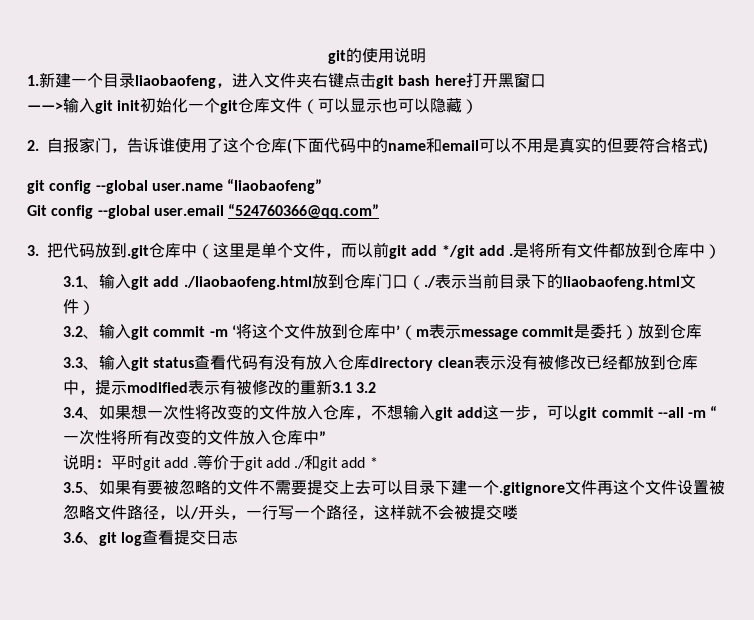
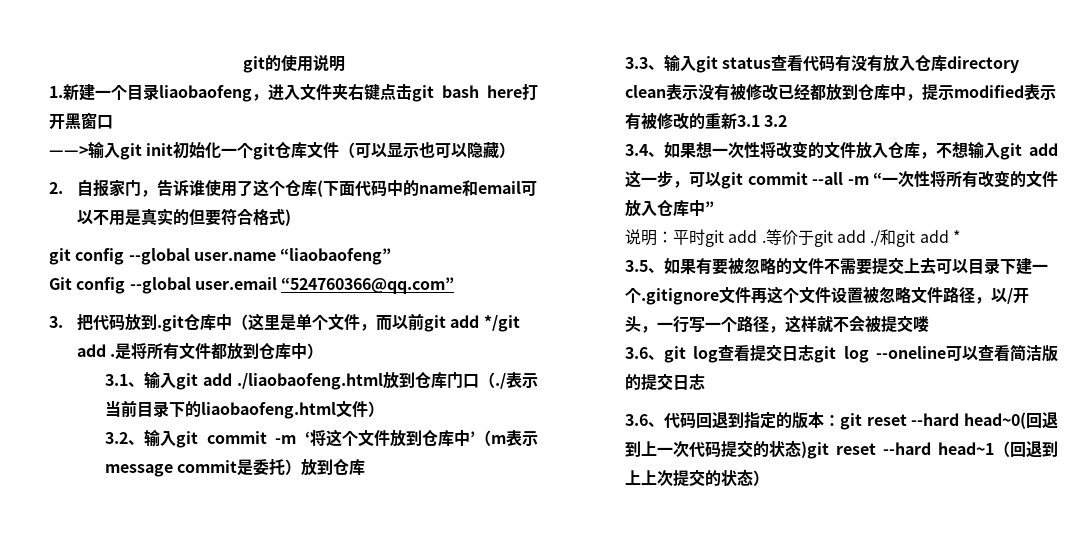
(239, 537) none -> [814,344,1058,363] [625,374,706,391] [625,412,1058,430] [625,440,1058,459] [625,469,770,487] git log --oneline可以查看简洁版的提交日志 // 3.6、代码回退到指定的版本：git reset --hard head~0(回退到上一次代码提交的状态)git reset --hard head~1（回退到上上次提交的状态）

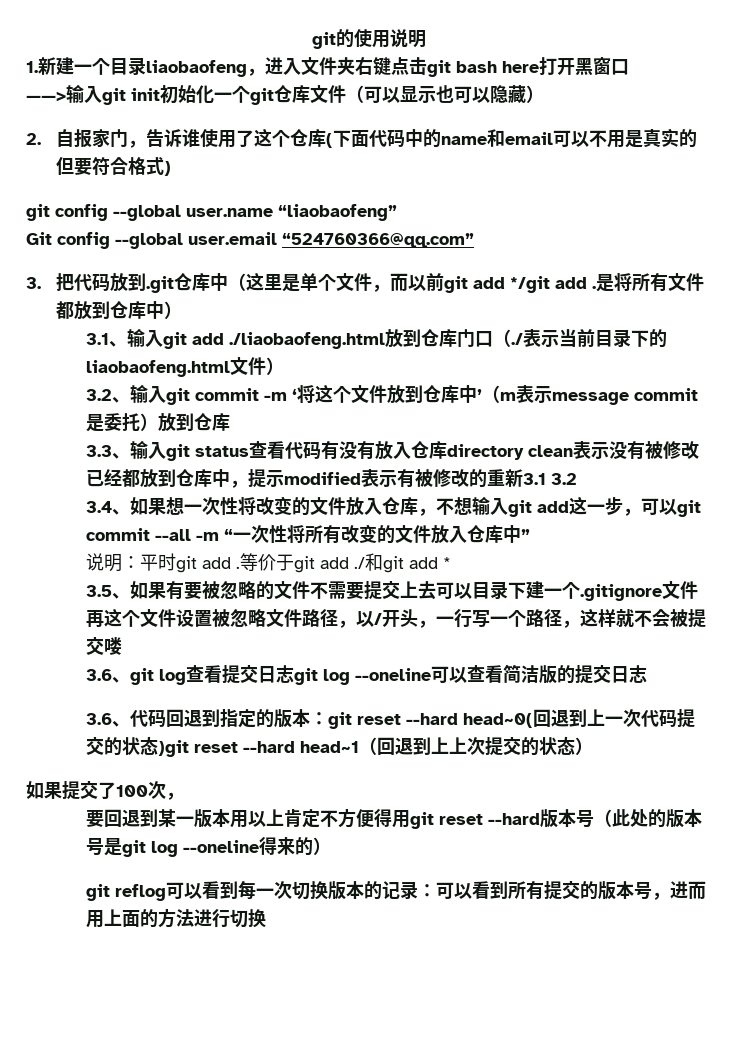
(770, 478) none -> [26,780,184,800] [86,808,703,829] [86,837,332,857] [86,880,707,901] [86,908,267,928] // 如果提交了100次， // 要回退到某一版本用以上肯定不方便得用git reset --hard版本号（此处的版本号是git log --oneline得来的） // git reflog可以看到每一次切换版本的记录：可以看到所有提交的版本号，进而用上面的方法进行切换

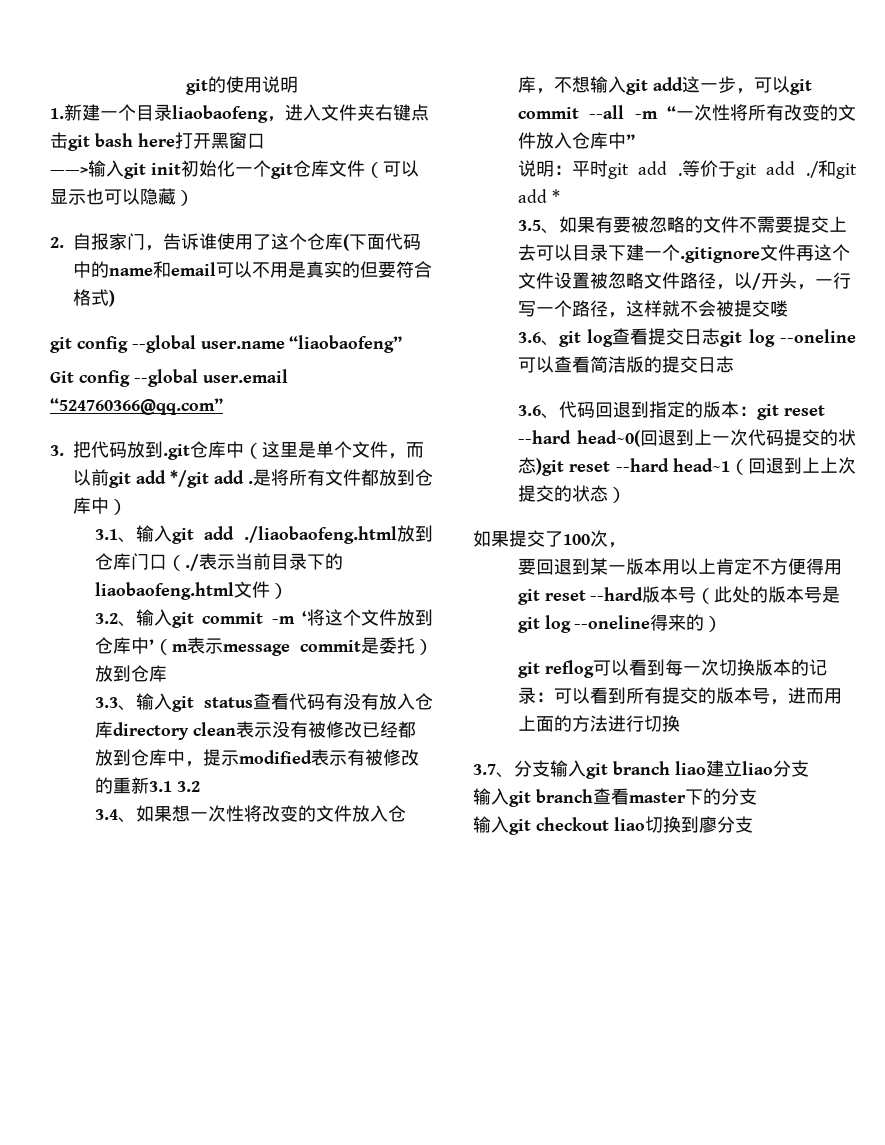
(267, 918) none -> [473,760,809,779] [473,788,757,807] [473,816,753,835] // 3.7、分支输入git branch liao建立liao分支 // 输入git branch查看master下的分支 // 输入git checkout liao切换到廖分支

